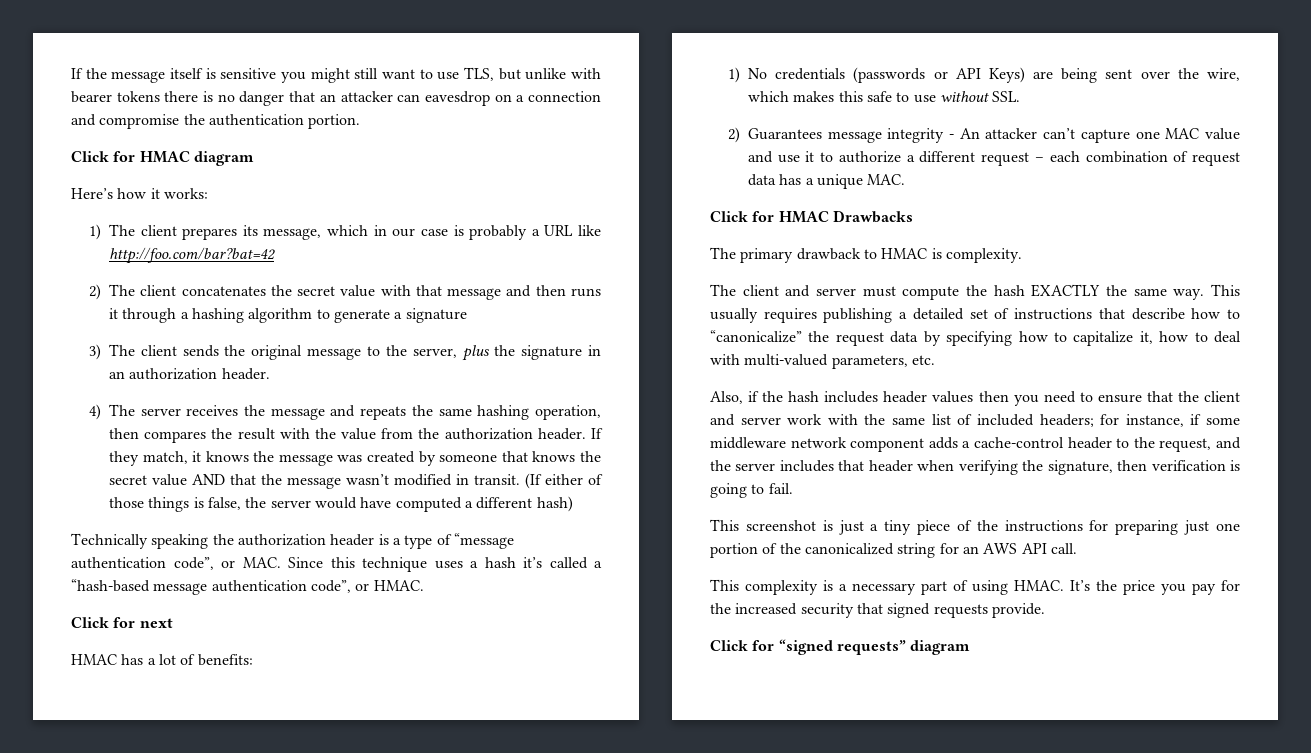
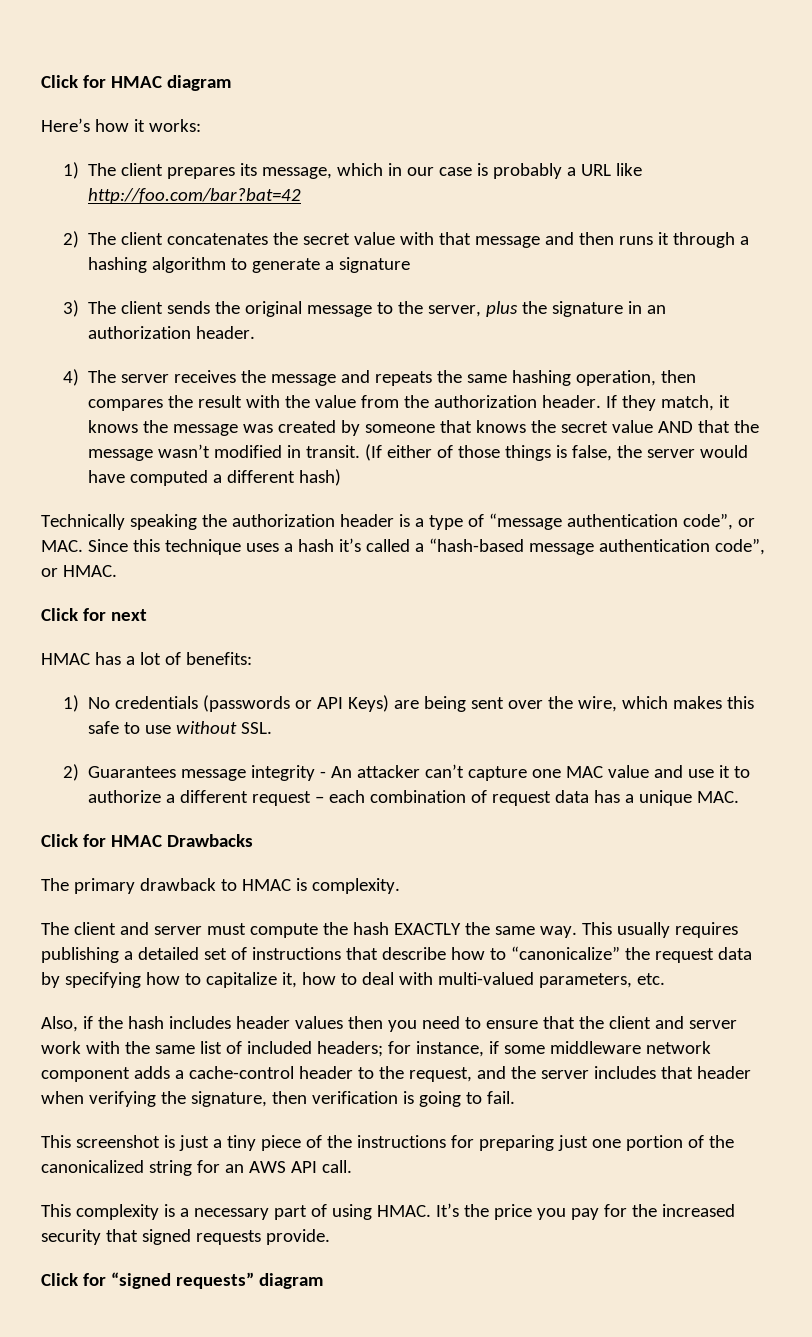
[71,67,602,83] [71,91,601,106] [71,114,361,129] If the message itself is sensitive you might still want to use TLS, but unlike with bearer tokens there is no danger that an attacker can eavesdrop on a connection and compromise the authentication portion. // -> (41, 81) none

